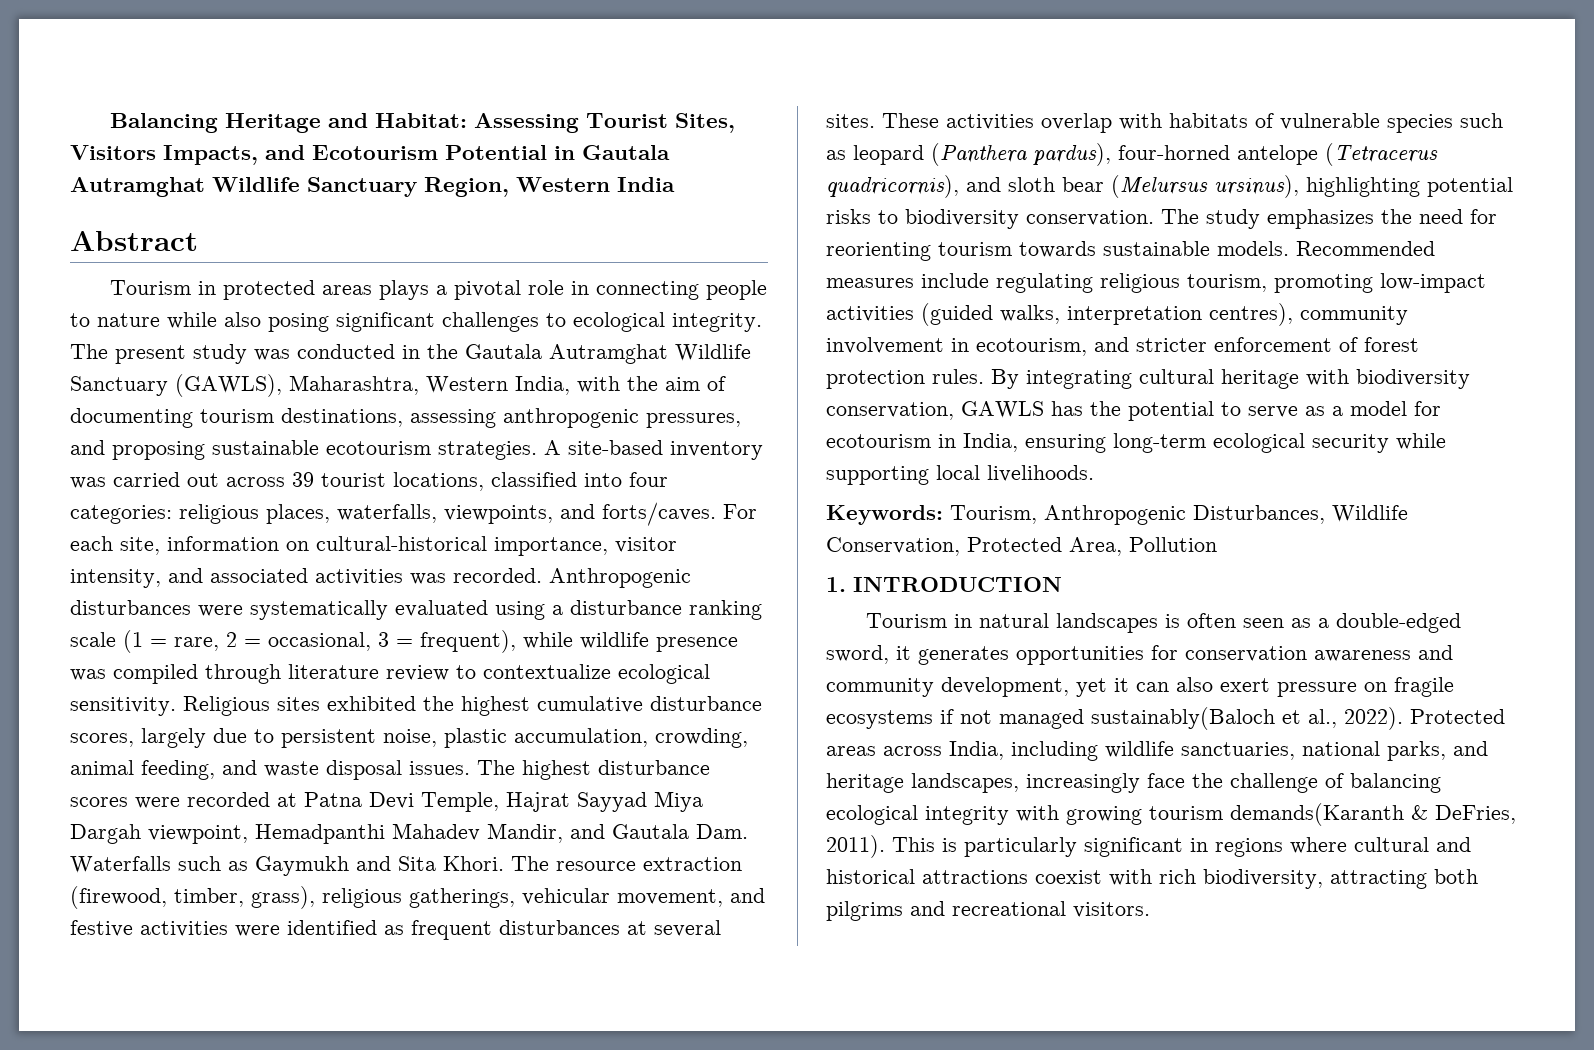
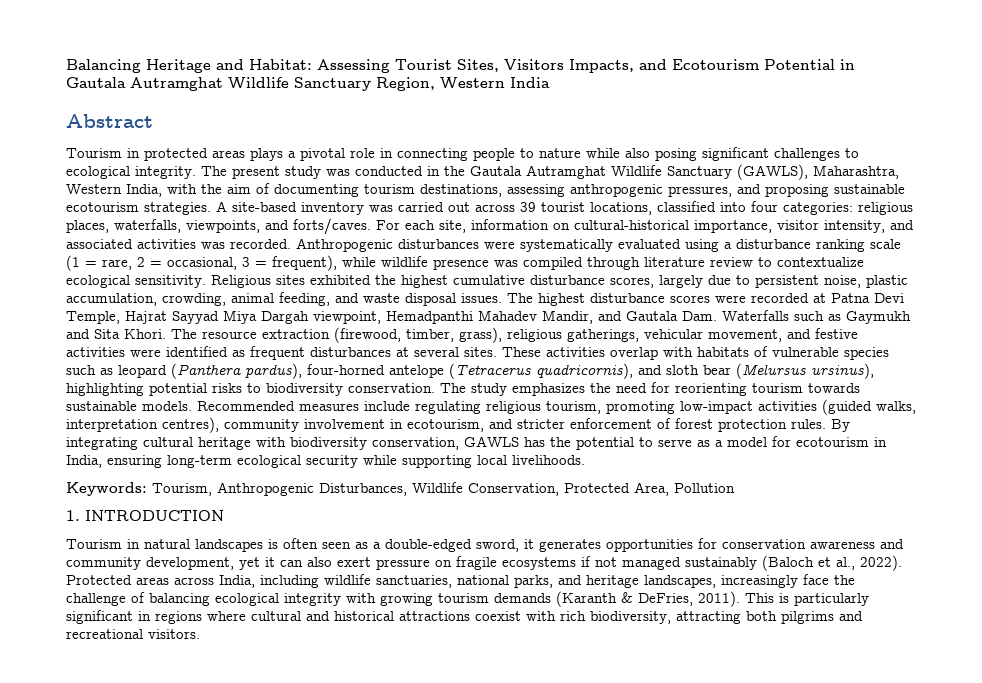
[1091,707,1275,730] sustainably(Baloch -> [685,555,814,571] sustainably (Baloch
[1230,803,1404,826] demands(Karanth -> [494,591,617,607] demands (Karanth

